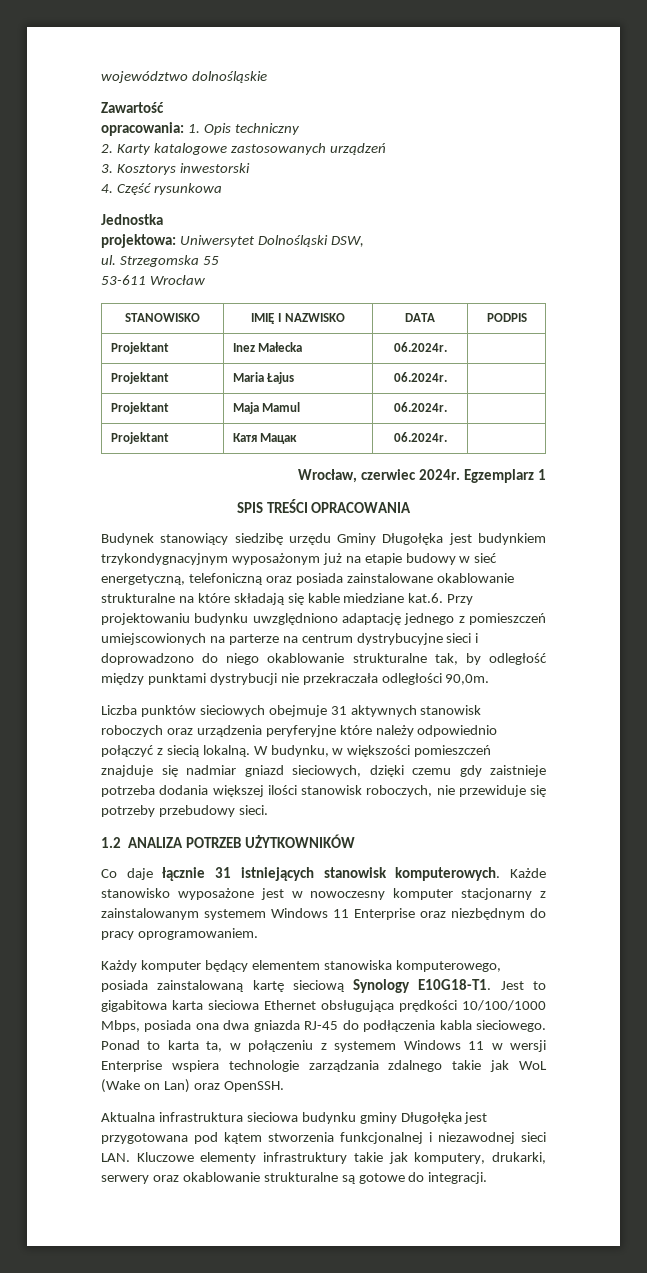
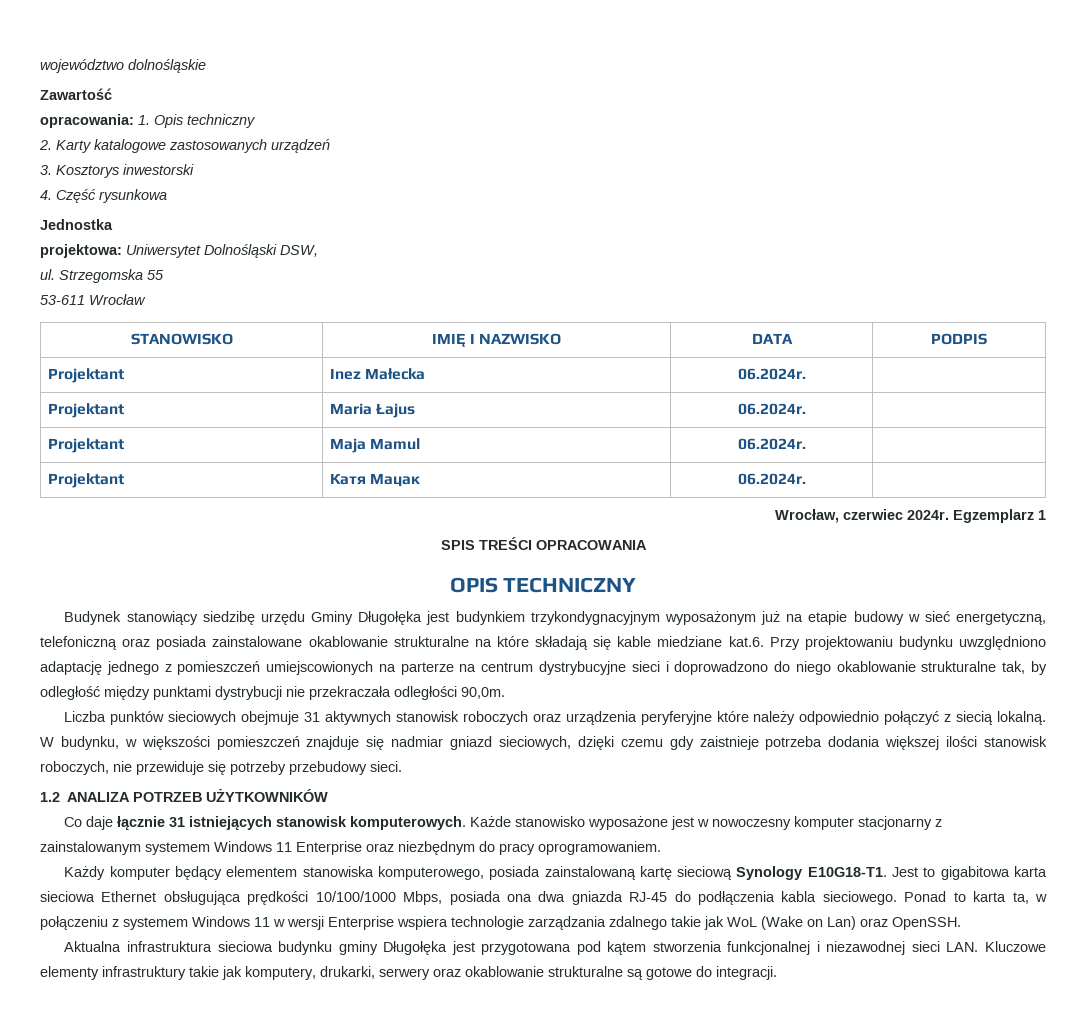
(412, 507) none -> [449,577,637,593] // OPIS TECHNICZNY

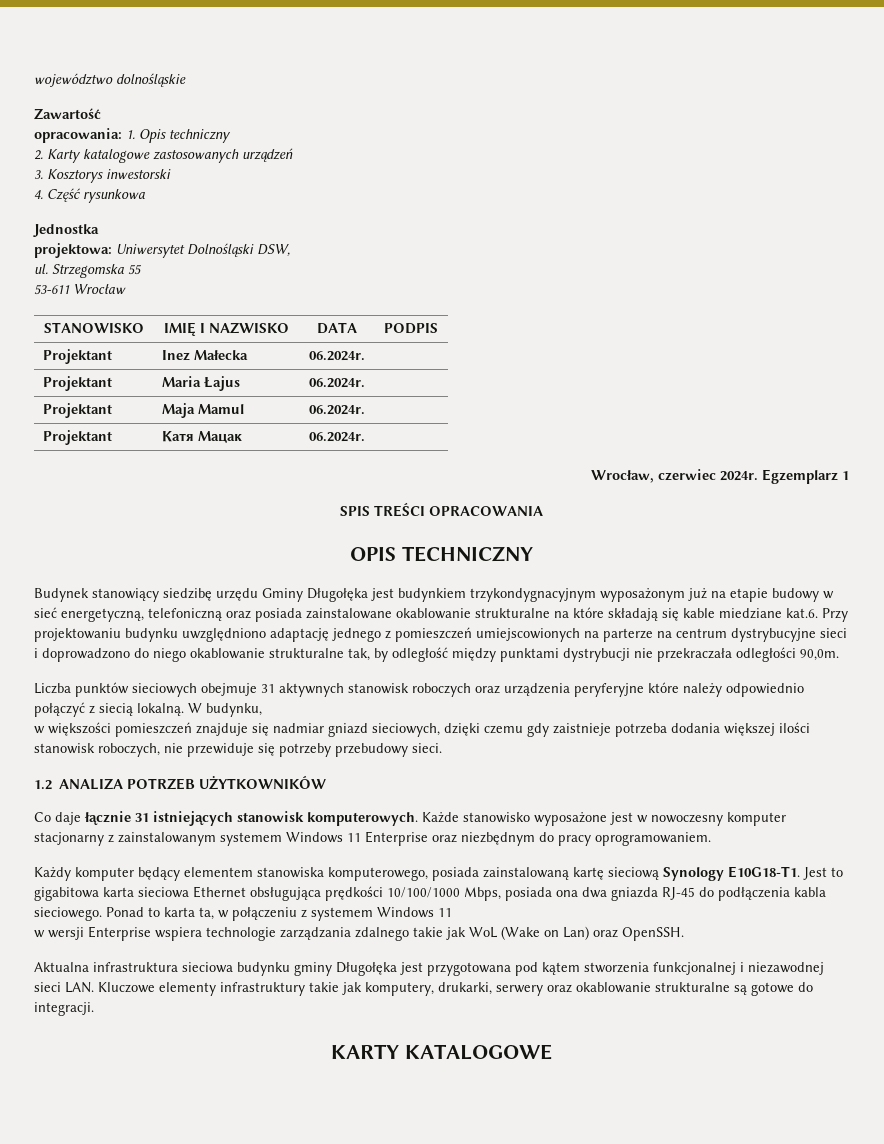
(119, 743) none -> (262, 710) //
(270, 922) none -> (452, 912) //
(777, 973) none -> [331,1044,552,1060] // KARTY KATALOGOWE

